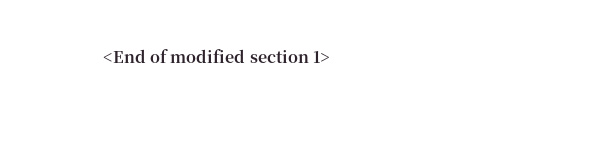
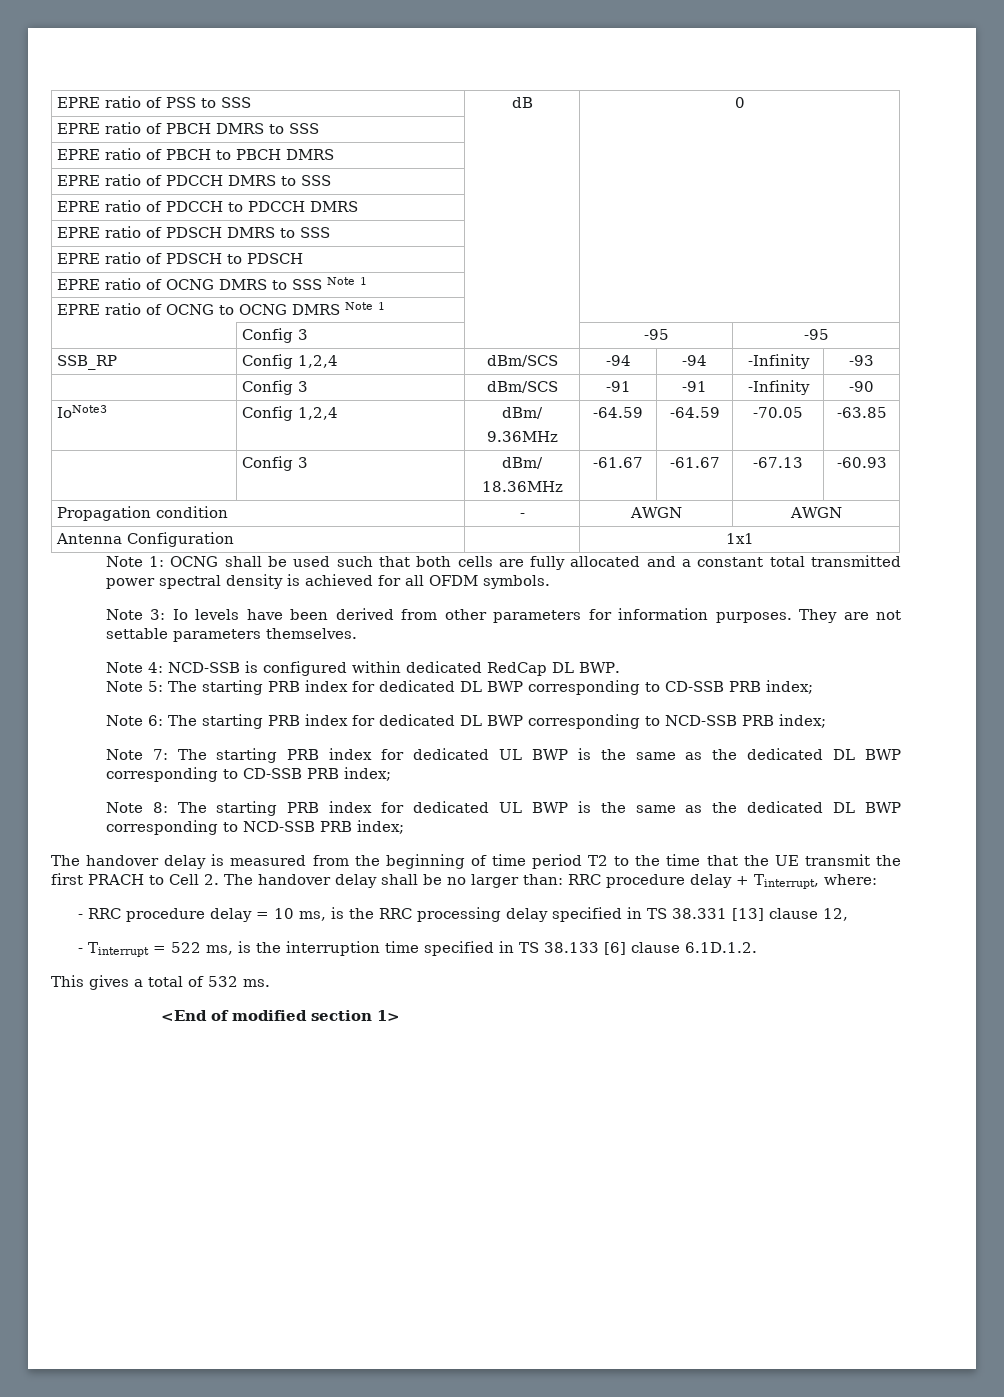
(102, 56) none -> [57,96,252,108] [511,97,533,108] [734,97,745,108] [57,122,320,134] [57,148,335,160] [57,174,332,186] [57,200,359,212] [57,226,331,238] [57,252,304,264] [57,277,368,290] [57,302,386,315] [242,328,309,343] [643,329,669,340] [803,329,829,340] [57,355,118,370] [242,354,339,369] [486,355,558,367] [605,355,631,366] [682,355,707,366] [747,354,810,369] [849,355,874,366] [242,380,309,395] [486,381,558,393] [605,381,631,392] [682,381,707,392] [747,380,810,395] [849,381,874,392] [57,405,108,418] [242,406,339,421] [502,407,543,419] [486,431,558,442] [593,407,643,418] [669,407,720,418] [753,407,803,418] [836,407,887,418] [242,456,309,471] [502,457,543,469] [481,481,563,492] [593,457,643,468] [669,457,720,468] [753,457,803,468] [836,457,887,468] [57,506,229,521] [519,513,525,518] [629,507,682,518] [789,507,842,518] [56,532,235,547] [725,533,754,544] [105,555,901,570] [105,574,550,589] [105,608,901,623] [105,628,357,642] [105,661,620,676] [105,680,813,695] [105,714,826,729] [105,748,902,763] [105,767,391,782] [105,801,902,816] [105,820,404,835] [51,854,901,869] [51,873,877,889] [78,907,849,922] [78,941,758,957] [51,975,270,990] EPRE ratio of PSS to SSS | dB | 0 // EPRE ratio of PBCH DMRS to SSS | | // EPRE ratio of PBCH to PBCH DMRS | | // EPRE ratio of PDCCH DMRS to SSS | | // EPRE ratio of PDCCH to PDCCH DMRS | | // EPRE ratio of PDSCH DMRS to SSS | | // EPRE ratio of PDSCH to PDSCH | | // EPRE ratio of OCNG DMRS to SSS Note 1 | | // EPRE ratio of OCNG to OCNG DMRS Note 1 | | // | Config 3 | | -95 | -95 // SSB_RP | Config 1,2,4 | dBm/SCS | -94 | -94 | -Infinity | -93 // | Config 3 | dBm/SCS | -91 | -91 | -Infinity | -90 // IoNote3 | Config 1,2,4 | dBm/ // 9.36MHz | -64.59 | -64.59 | -70.05 | -63.85 // | Config 3 | dBm/ // 18.36MHz | -61.67 | -61.67 | -67.13 | -60.93 // Propagation condition | - | AWGN | AWGN // Antenna Configuration | | 1x1 // Note 1: OCNG shall be used such that both cells are fully allocated and a constant total transmitted power spectral density is achieved for all OFDM symbols. // Note 3: Io levels have been derived from other parameters for information purposes. They are not settable parameters themselves. // Note 4: NCD-SSB is configured within dedicated RedCap DL BWP. // Note 5: The starting PRB index for dedicated DL BWP corresponding to CD-SSB PRB index; // Note 6: The starting PRB index for dedicated DL BWP corresponding to NCD-SSB PRB index; // Note 7: The starting PRB index for dedicated UL BWP is the same as the dedicated DL BWP corresponding to CD-SSB PRB index; // Note 8: The starting PRB index for dedicated UL BWP is the same as the dedicated DL BWP corresponding to NCD-SSB PRB index; // The handover delay is measured from the beginning of time period T2 to the time that the UE transmit the first PRACH to Cell 2. The handover delay shall be no larger than: RRC procedure delay + Tinterrupt, where: // - RRC procedure delay = 10 ms, is the RRC processing delay specified in TS 38.331 [13] clause 12, // - Tinterrupt = 522 ms, is the interruption time specified in TS 38.133 [6] clause 6.1D.1.2. // This gives a total of 532 ms. //

